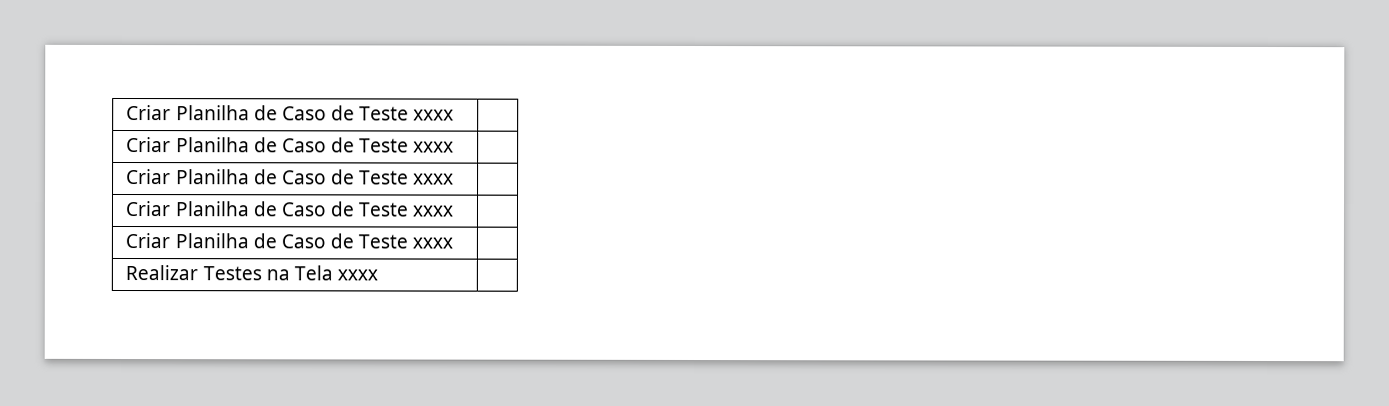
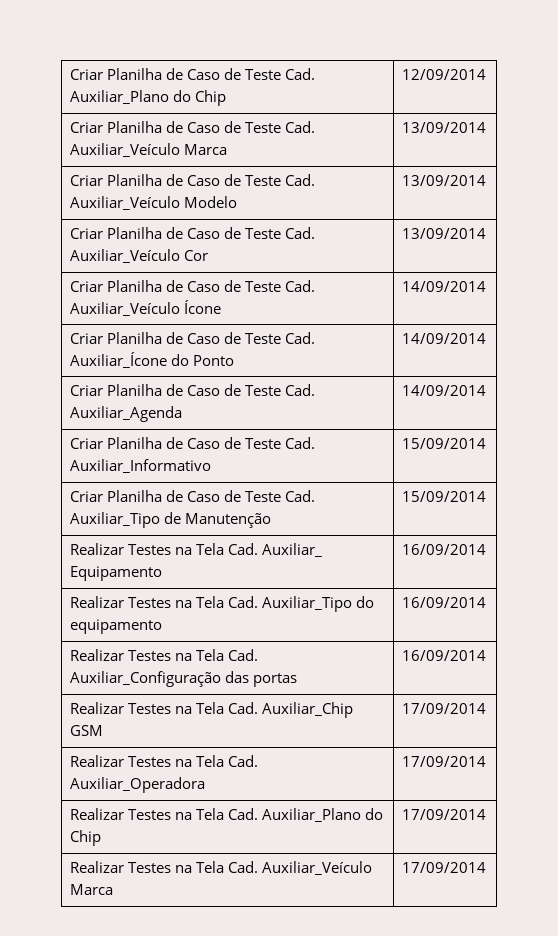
[126,105,455,121] [126,137,455,153] [126,169,455,185] [125,201,454,217] [125,233,454,249] [125,265,378,281] Criar Planilha de Caso de Teste xxxx | // Criar Planilha de Caso de Teste xxxx | // Criar Planilha de Caso de Teste xxxx | // Criar Planilha de Caso de Teste xxxx | // Criar Planilha de Caso de Teste xxxx | // Realizar Testes na Tela xxxx | -> [69,68,315,80] [69,90,226,106] [401,69,486,80] [69,121,315,133] [69,143,227,157] [401,122,486,133] [69,174,315,186] [69,196,237,210] [401,175,486,186] [69,227,315,239] [69,249,208,263] [401,228,486,239] [69,280,315,292] [69,300,221,316] [401,281,486,292] [69,332,315,344] [69,352,234,368] [401,333,486,344] [69,384,315,396] [69,406,182,422] [401,385,486,396] [69,437,315,449] [69,459,211,473] [401,438,486,449] [69,490,315,502] [69,512,271,528] [401,491,486,502] [69,543,322,557] [69,566,162,581] [401,544,486,555] [69,596,374,612] [69,619,162,634] [401,597,486,608] [69,649,258,661] [69,671,297,687] [401,650,486,661] [69,702,353,718] [69,725,103,736] [401,703,486,714] [69,755,258,767] [69,777,205,793] [401,756,486,767] [69,808,383,822] [69,830,101,846] [401,809,486,820] [69,861,372,875] [69,884,113,895] [401,862,486,873] Criar Planilha de Caso de Teste Cad. Auxiliar_Plano do Chip | 12/09/2014 // Criar Planilha de Caso de Teste Cad. Auxiliar_Veículo Marca | 13/09/2014 // Criar Planilha de Caso de Teste Cad. Auxiliar_Veículo Modelo | 13/09/2014 // Criar Planilha de Caso de Teste Cad. Auxiliar_Veículo Cor | 13/09/2014 // Criar Planilha de Caso de Teste Cad. Auxiliar_Veículo Ícone | 14/09/2014 // Criar Planilha de Caso de Teste Cad. Auxiliar_Ícone do Ponto | 14/09/2014 // Criar Planilha de Caso de Teste Cad. Auxiliar_Agenda | 14/09/2014 // Criar Planilha de Caso de Teste Cad. Auxiliar_Informativo | 15/09/2014 // Criar Planilha de Caso de Teste Cad. Auxiliar_Tipo de Manutenção | 15/09/2014 // Realizar Testes na Tela Cad. Auxiliar_ Equipamento | 16/09/2014 // Realizar Testes na Tela Cad. Auxiliar_Tipo do equipamento | 16/09/2014 // Realizar Testes na Tela Cad. Auxiliar_Configuração das portas | 16/09/2014 // Realizar Testes na Tela Cad. Auxiliar_Chip GSM | 17/09/2014 // Realizar Testes na Tela Cad. Auxiliar_Operadora | 17/09/2014 // Realizar Testes na Tela Cad. Auxiliar_Plano do Chip | 17/09/2014 // Realizar Testes na Tela Cad. Auxiliar_Veículo Marca | 17/09/2014

